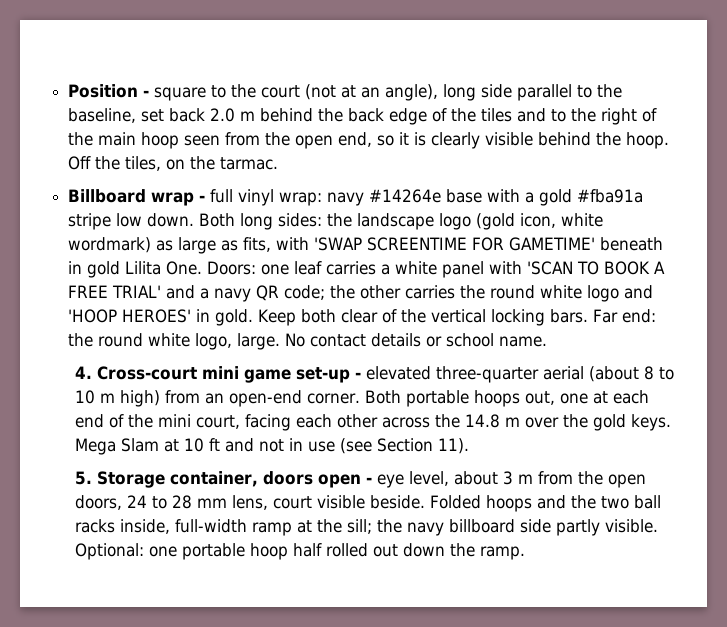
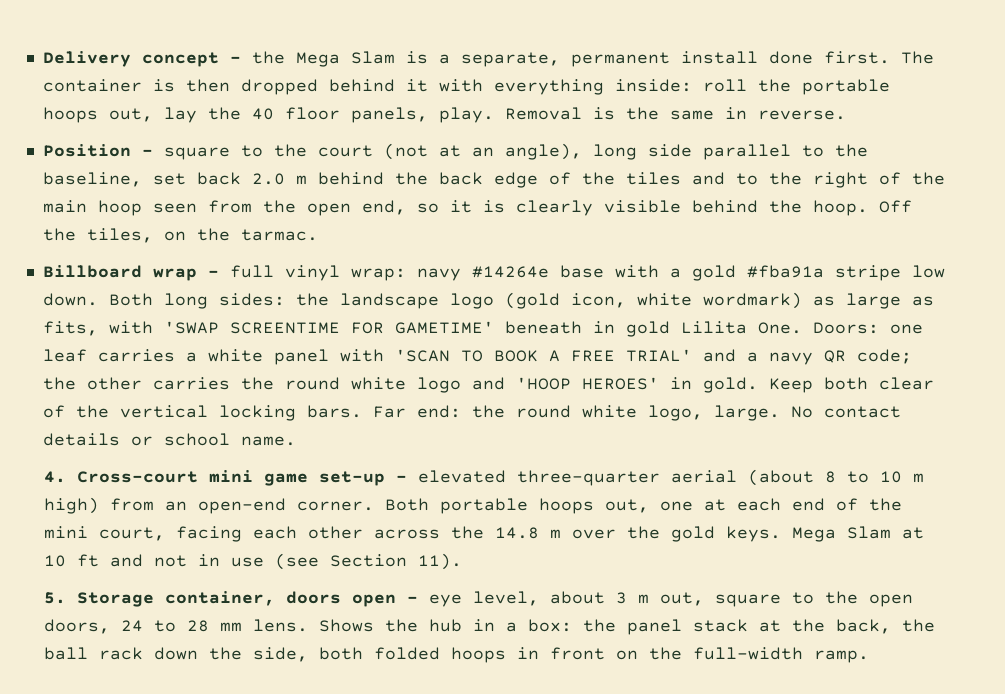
(68, 91) none -> [42,51,934,67] [42,79,890,95] [42,107,846,123] Delivery concept - the Mega Slam is a separate, permanent install done first. The container is then dropped behind it with everything inside: roll the portable hoops out, lay the 40 floor panels, play. Removal is the same in reverse. //
[538,471,574,485] from -> [660,592,815,607] out, square to
[232,495,662,512] [75,519,659,536] [75,543,476,560] lens, court visible beside. Folded hoops and the two ball racks inside, full-width ramp at the sill; the navy billboard side partly visible. Optional: one portable hoop half rolled out down the -> [253,619,936,635] [44,647,804,663] lens. Shows the hub in a box: the panel stack at the back, the ball rack down the side, both folded hoops in front on the full-width

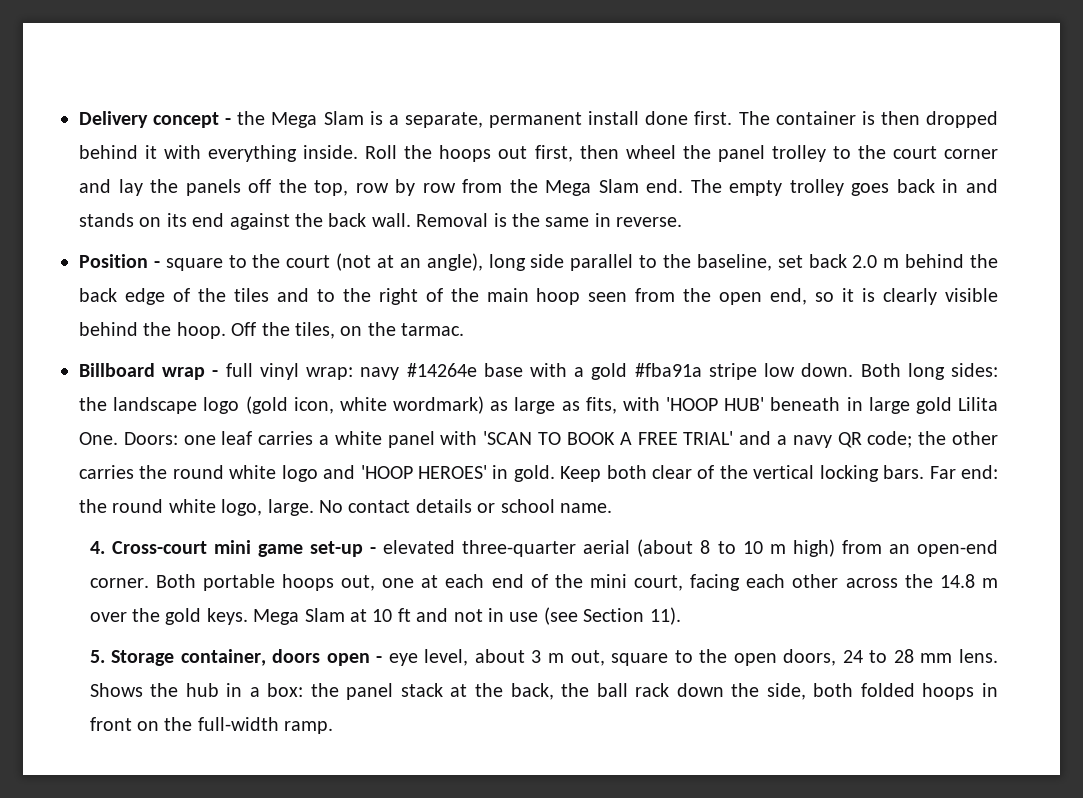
[614,79,890,95] [42,107,494,123] inside: roll the portable hoops out, lay the 40 floor panels, play. -> [303,145,998,162] [79,179,998,196] [79,213,411,230] inside. Roll the hoops out first, then wheel the panel trolley to the court corner and lay the panels off the top, row by row from the Mega Slam end. The empty trolley goes back in and stands on its end against the back wall.
[163,321,494,334] 'SWAP SCREENTIME FOR GAMETIME' -> [665,397,765,411] 'HOOP HUB'
(615, 327) none -> [868,397,910,414] large

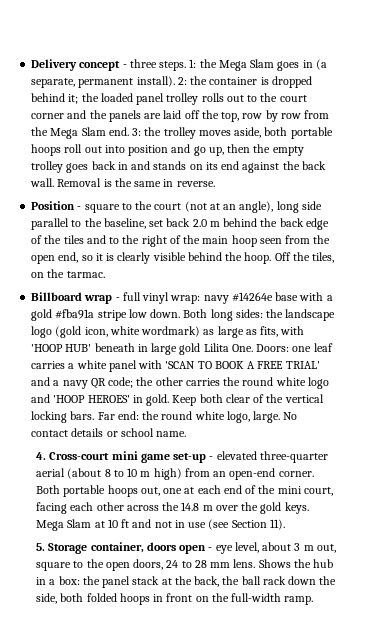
[237,111,770,128] the Mega Slam is a separate, permanent install done first. The -> [129,59,327,71] [31,76,208,88] three steps. 1: the Mega Slam goes in (a separate, permanent install). 2: the
[880,111,920,125] then -> (269, 81) none
[145,145,826,162] it with everything inside. Roll the hoops out first, then wheel the panel trolley -> [68,93,244,105] it; the loaded panel trolley rolls out
[118,179,143,196] lay -> (87, 114) none
(241, 187) none -> [144,110,182,119] are laid
[690,179,722,193] The -> [132,127,333,139] [31,144,271,156] 3: the trolley moves aside, both portable hoops roll out into position and go up, then the

